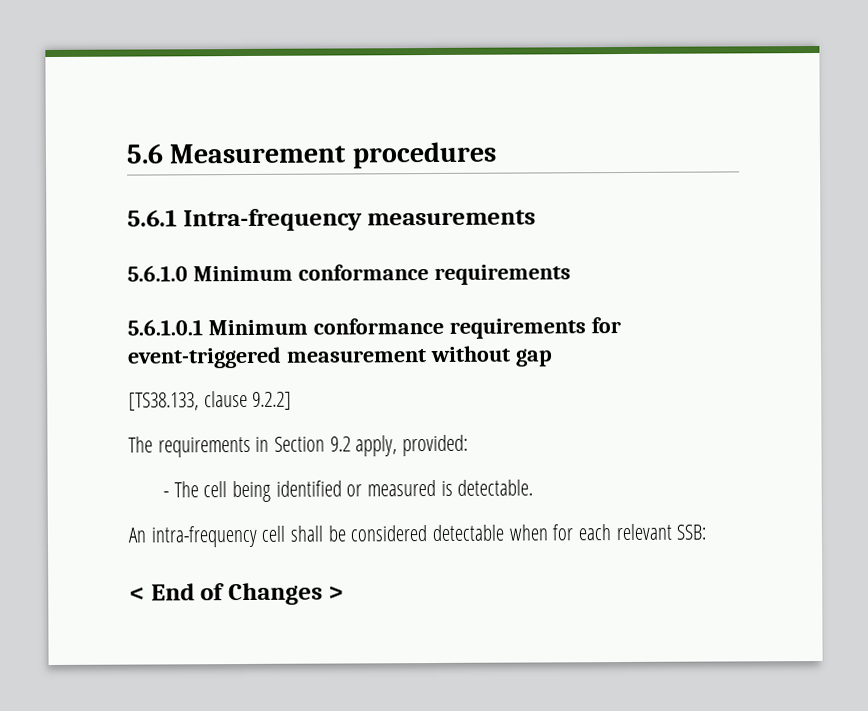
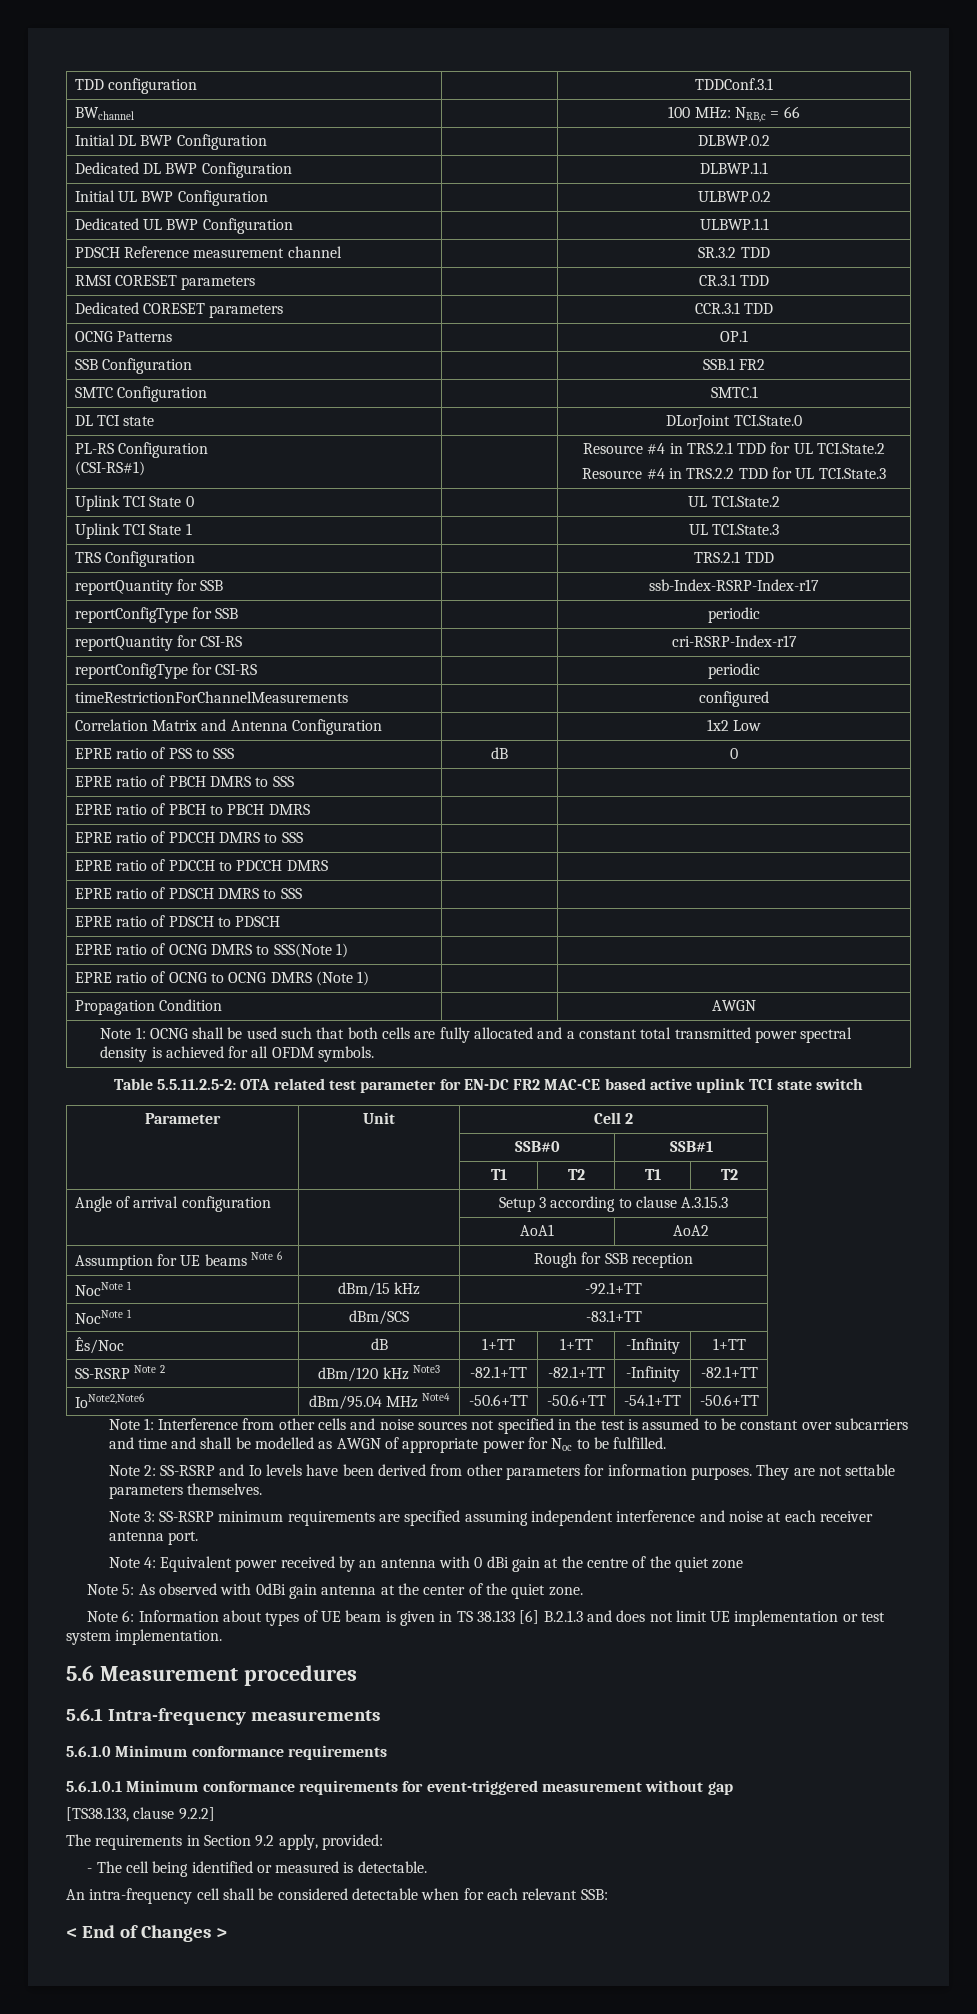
(126, 153) none -> [74,78,198,94] [695,78,774,90] [74,107,134,120] [668,106,800,122] [74,134,267,150] [698,135,771,146] [74,162,292,178] [700,162,769,174] [74,190,268,206] [697,191,771,202] [74,218,293,234] [699,218,769,230] [74,246,342,258] [698,247,770,258] [74,275,256,290] [698,274,770,286] [74,302,284,318] [694,302,774,314] [74,331,173,342] [720,330,749,342] [74,358,193,374] [702,358,766,370] [74,386,208,402] [710,386,758,398] [74,415,155,426] [666,415,802,430] [74,442,209,458] [74,461,145,476] [582,442,886,454] [582,467,886,479] [74,495,194,511] [688,496,780,507] [74,523,192,539] [688,524,780,535] [74,551,196,567] [694,551,774,563] [74,579,224,595] [649,579,820,591] [74,607,239,623] [708,607,761,623] [74,635,243,651] [671,635,797,647] [74,663,258,679] [708,663,761,679] [74,691,348,703] [699,691,770,707] [74,719,382,735] [706,719,762,731] [74,747,235,759] [491,747,508,759] [730,748,739,759] [74,775,294,787] [74,803,310,815] [74,831,303,843] [74,859,328,871] [74,887,302,899] [74,915,281,927] [74,943,348,958] [74,971,370,986] [74,999,223,1015] [712,1000,757,1011] [100,1027,853,1043] [100,1046,375,1062] [113,1078,864,1093] [145,1113,221,1124] [363,1112,395,1124] [593,1112,634,1124] [514,1141,560,1152] [669,1141,713,1152] [490,1169,507,1180] [567,1169,585,1180] [644,1169,661,1180] [720,1169,738,1180] [74,1196,271,1212] [498,1196,729,1212] [520,1224,554,1236] [673,1225,709,1236] [74,1251,283,1270] [534,1252,693,1268] [74,1281,133,1296] [337,1282,421,1297] [585,1282,642,1295] [74,1309,133,1324] [349,1310,409,1325] [585,1310,642,1322] [74,1337,124,1354] [370,1338,388,1350] [482,1338,515,1350] [559,1338,593,1350] [625,1338,680,1354] [712,1338,746,1350] [74,1365,166,1379] [318,1365,440,1382] [470,1366,527,1378] [547,1366,605,1378] [625,1366,680,1382] [700,1366,758,1378] [74,1393,144,1408] [308,1393,451,1410] [469,1394,528,1406] [546,1394,606,1406] [624,1394,681,1406] [699,1394,759,1406] [108,1418,908,1434] [108,1437,667,1453] [108,1464,896,1480] [108,1483,262,1499] [108,1510,873,1526] [108,1531,198,1545] [108,1556,744,1572] [87,1583,583,1599] [87,1610,886,1626] [66,1629,223,1645] TDD configuration | | TDDConf.3.1 // BWchannel | | 100 MHz: NRB,c = 66 // Initial DL BWP Configuration | | DLBWP.0.2 // Dedicated DL BWP Configuration | | DLBWP.1.1 // Initial UL BWP Configuration | | ULBWP.0.2 // Dedicated UL BWP Configuration | | ULBWP.1.1 // PDSCH Reference measurement channel | | SR.3.2 TDD // RMSI CORESET parameters | | CR.3.1 TDD // Dedicated CORESET parameters | | CCR.3.1 TDD // OCNG Patterns | | OP.1 // SSB Configuration | | SSB.1 FR2 // SMTC Configuration | | SMTC.1 // DL TCI state | | DLorJoint TCI.State.0 // PL-RS Configuration // (CSI-RS#1) | | Resource #4 in TRS.2.1 TDD for UL TCI.State.2 // Resource #4 in TRS.2.2 TDD for UL TCI.State.3 // Uplink TCI State 0 | | UL TCI.State.2 // Uplink TCI State 1 | | UL TCI.State.3 // TRS Configuration | | TRS.2.1 TDD // reportQuantity for SSB | | ssb-Index-RSRP-Index-r17 // reportConfigType for SSB | | periodic // reportQuantity for CSI-RS | | cri-RSRP-Index-r17 // reportConfigType for CSI-RS | | periodic // timeRestrictionForChannelMeasurements | | configured // Correlation Matrix and Antenna Configuration | | 1x2 Low // EPRE ratio of PSS to SSS | dB | 0 // EPRE ratio of PBCH DMRS to SSS | | // EPRE ratio of PBCH to PBCH DMRS | | // EPRE ratio of PDCCH DMRS to SSS | | // EPRE ratio of PDCCH to PDCCH DMRS | | // EPRE ratio of PDSCH DMRS to SSS | | // EPRE ratio of PDSCH to PDSCH | | // EPRE ratio of OCNG DMRS to SSS(Note 1) | | // EPRE ratio of OCNG to OCNG DMRS (Note 1) | | // Propagation Condition | | AWGN // Note 1: OCNG shall be used such that both cells are fully allocated and a constant total transmitted power spectral density is achieved for all OFDM symbols. // Table 5.5.11.2.5-2: OTA related test parameter for EN-DC FR2 MAC-CE based active uplink TCI state switch // Parameter | Unit | Cell 2 // | | SSB#0 | SSB#1 // | | T1 | T2 | T1 | T2 // Angle of arrival configuration | | Setup 3 according to clause A.3.15.3 // | | AoA1 | AoA2 // Assumption for UE beams Note 6 | | Rough for SSB reception // NocNote 1 | dBm/15 kHz | -92.1+TT // NocNote 1 | dBm/SCS | -83.1+TT // Ês/Noc | dB | 1+TT | 1+TT | -Infinity | 1+TT // SS-RSRP Note 2 | dBm/120 kHz Note3 | -82.1+TT | -82.1+TT | -Infinity | -82.1+TT // IoNote2,Note6 | dBm/95.04 MHz Note4 | -50.6+TT | -50.6+TT | -54.1+TT | -50.6+TT // Note 1: Interference from other cells and noise sources not specified in the test is assumed to be constant over subcarriers and time and shall be modelled as AWGN of appropriate power for Noc to be fulfilled. // Note 2: SS-RSRP and Io levels have been derived from other parameters for information purposes. They are not settable parameters themselves. // Note 3: SS-RSRP minimum requirements are specified assuming independent interference and noise at each receiver antenna port. // Note 4: Equivalent power received by an antenna with 0 dBi gain at the centre of the quiet zone // Note 5: As observed with 0dBi gain antenna at the center of the quiet zone. // Note 6: Information about types of UE beam is given in TS 38.133 [6] B.2.1.3 and does not limit UE implementation or test system implementation. //

